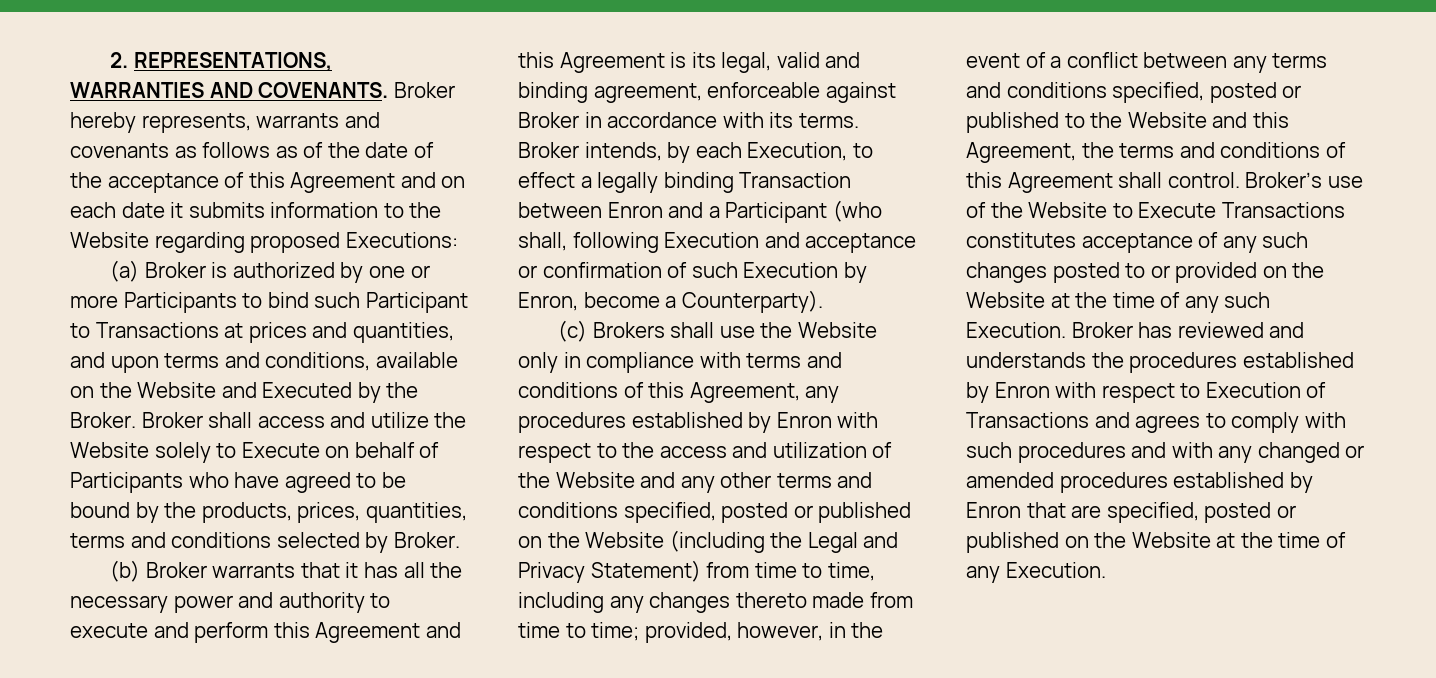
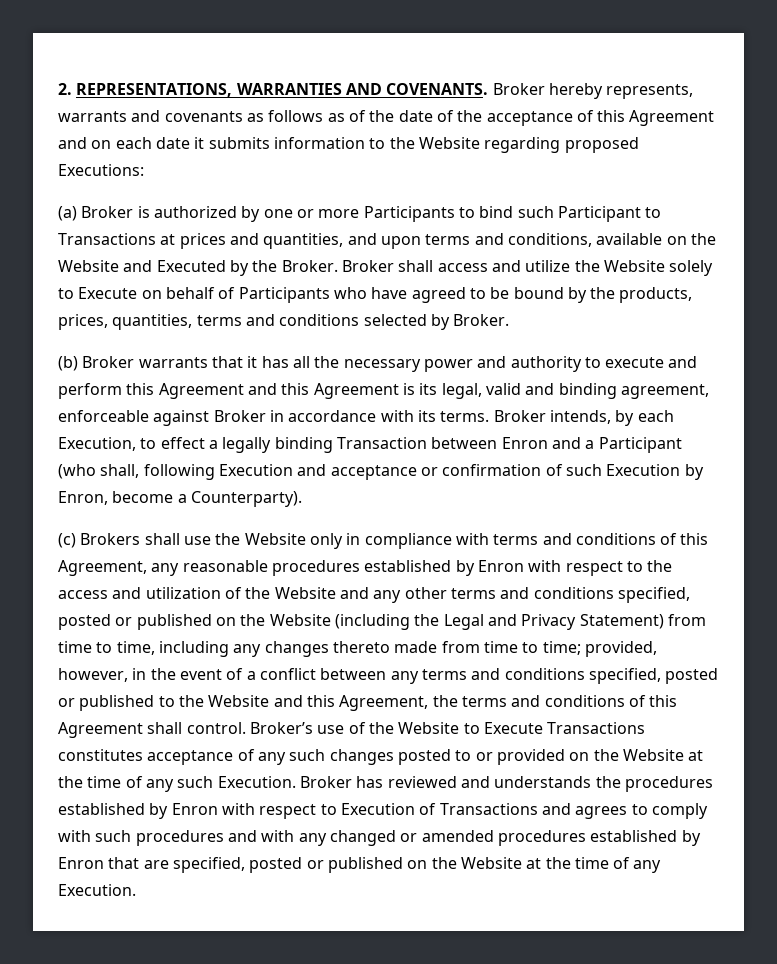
(840, 394) none -> [182,560,268,572] reasonable

